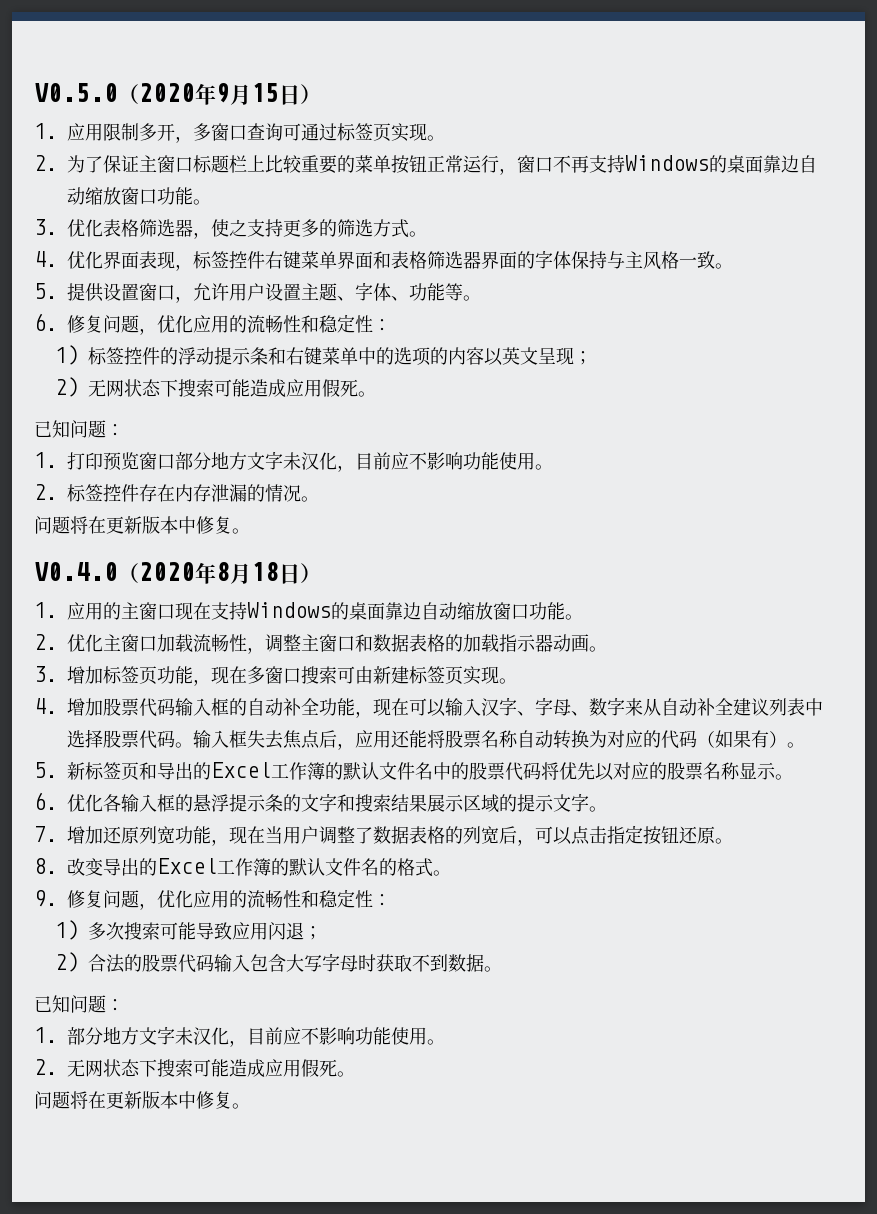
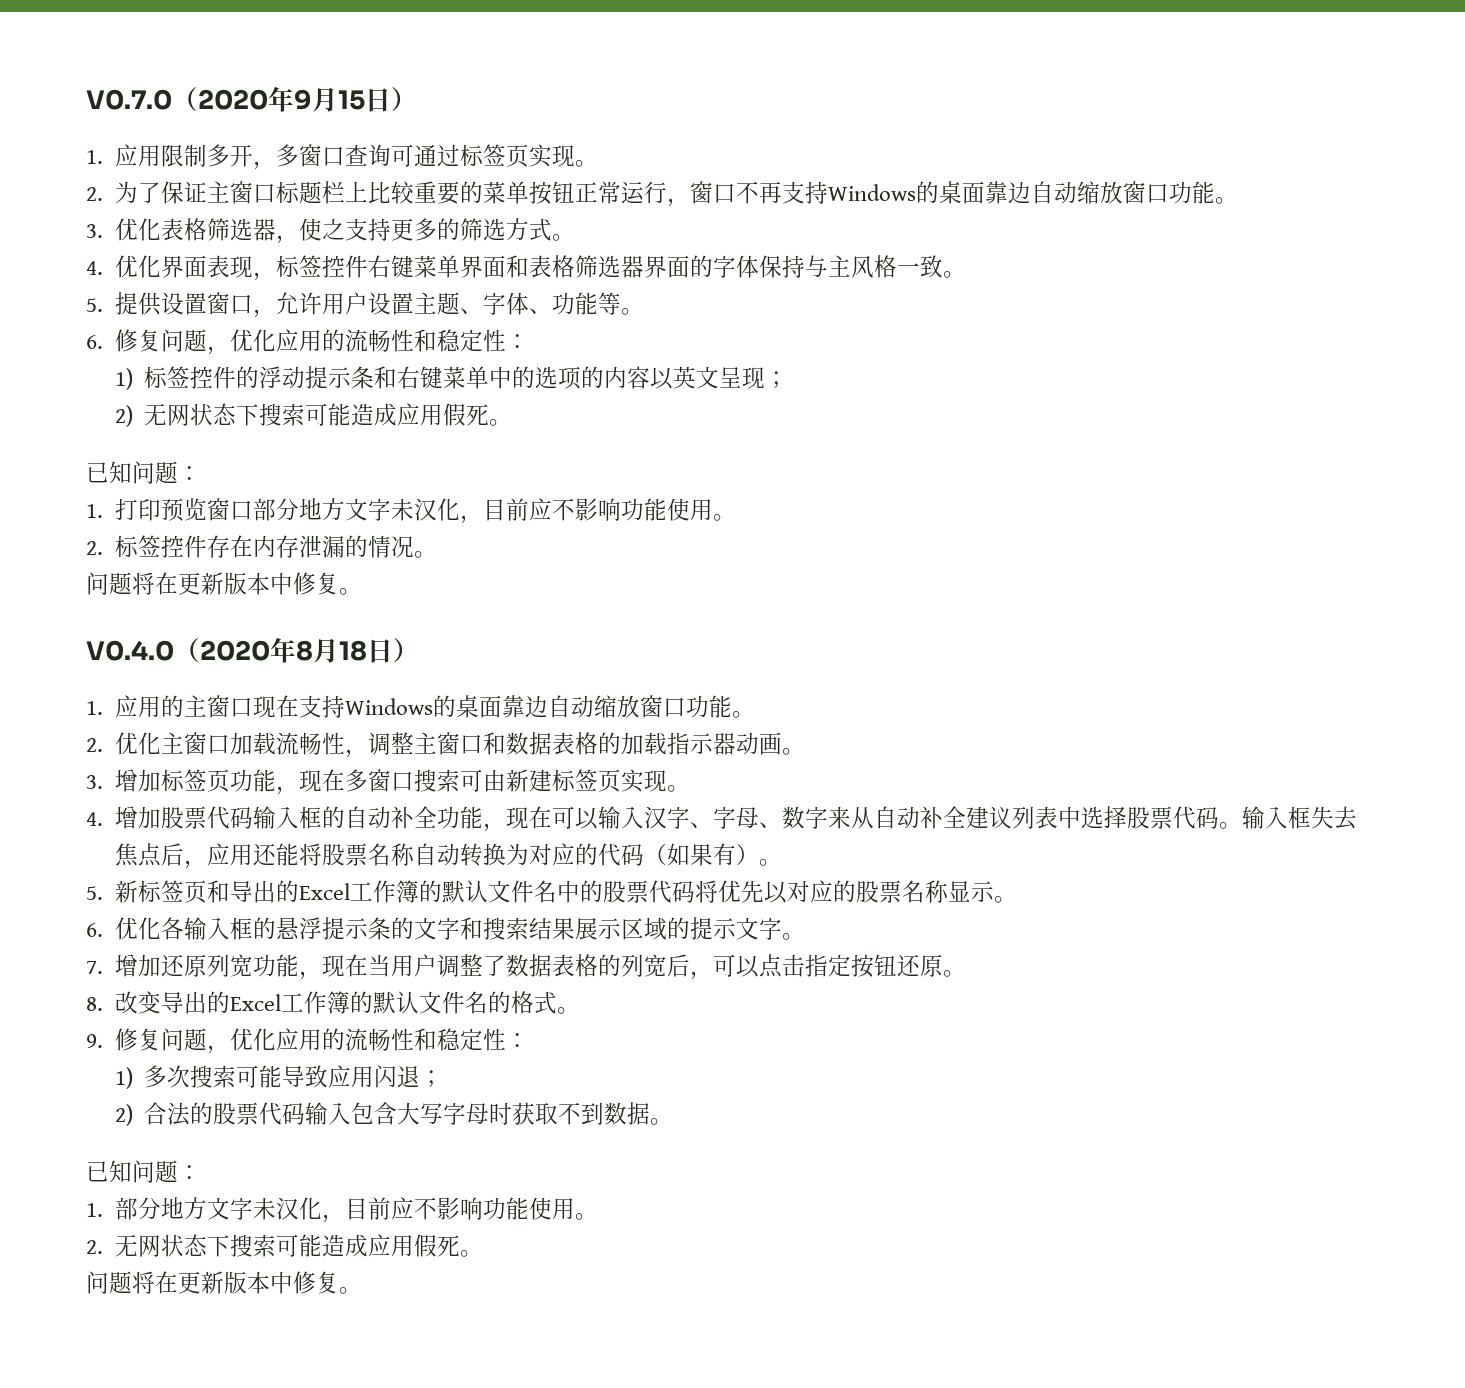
[34,83,118,102] V0.5.0 -> [86,89,172,110] V0.7.0

